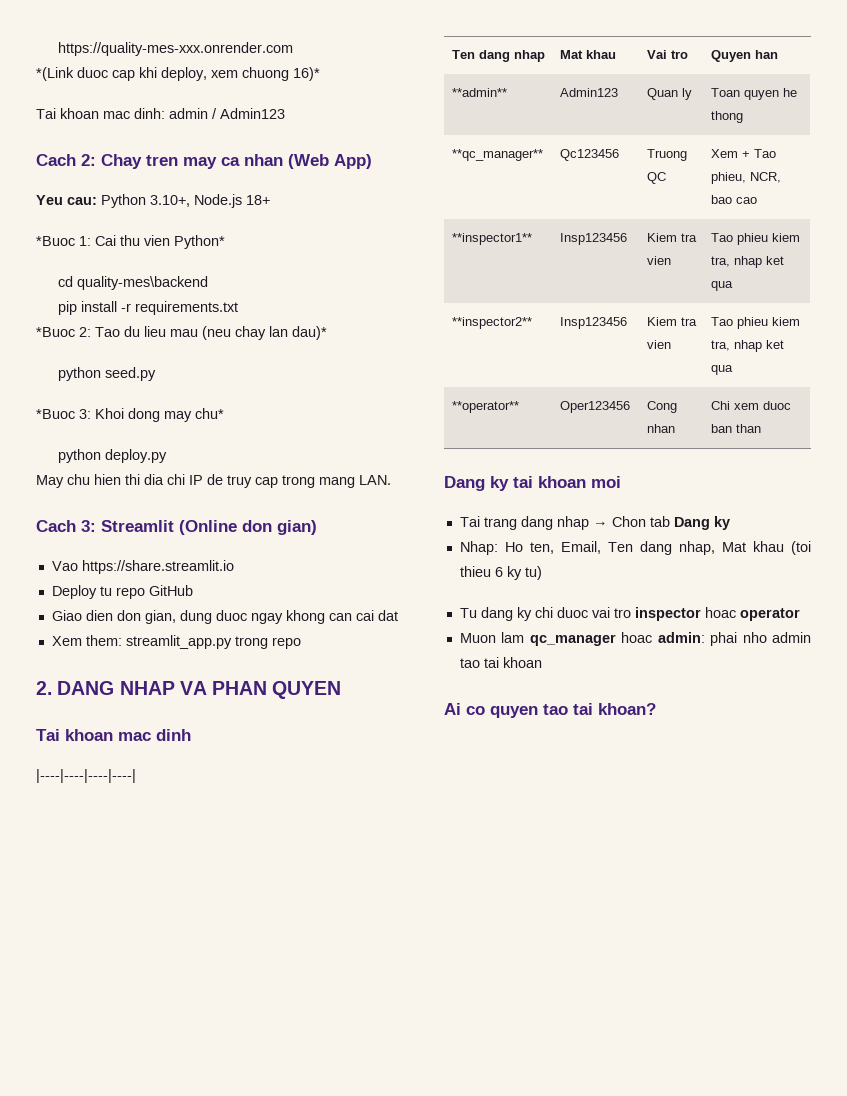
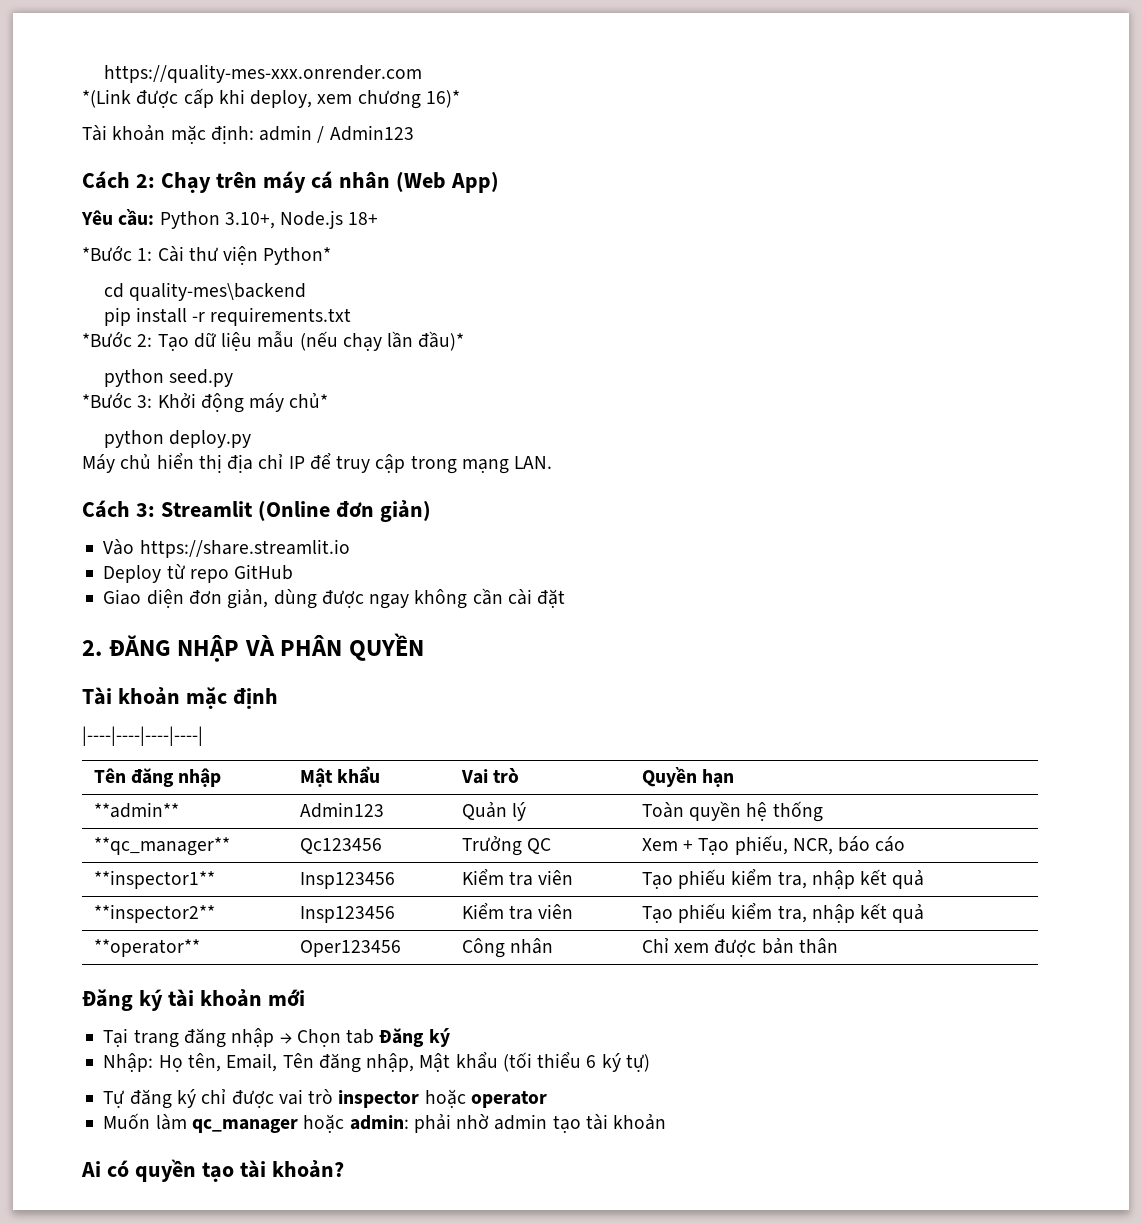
[77,67,135,81] duoc cap -> [136,88,214,108] được cấp
[242,67,289,81] chuong -> [357,90,421,109] chương
[36,108,165,119] Tai khoan mac dinh: -> [82,125,254,144] Tài khoản mặc định:
[36,154,283,169] Cach 2: Chay tren may ca nhan -> [82,171,390,193] Cách 2: Chạy trên máy cá nhân
[36,195,97,205] Yeu cau: -> [81,209,155,226] Yêu cầu:
[36,235,170,246] *Buoc 1: Cai thu vien -> [82,246,259,265] *Bước 1: Cài thư viện
[36,326,327,340] [58,367,157,381] [36,408,224,422] [58,449,168,463] [36,474,355,488] *Buoc 2: Tao du lieu mau (neu chay lan dau)* // python seed.py // *Buoc 3: Khoi dong may chu* // python deploy.py // May chu hien thi dia chi IP de truy cap trong mang -> [82,331,465,351] [103,369,233,387] [82,393,329,413] [103,430,251,448] [82,453,509,474] *Bước 2: Tạo dữ liệu mẫu (nếu chạy lần đầu)* // python seed.py // *Bước 3: Khởi động máy chủ* // python deploy.py // Máy chủ hiển thị địa chỉ IP để truy cập trong mạng
[36,520,76,532] Cach -> [82,500,130,518] Cách
[242,520,317,535] [51,561,78,571] don gian) // Vao -> [335,500,431,522] [103,539,135,555] đơn giản) // Vào
[99,586,112,596] tu -> [166,564,185,579] từ
[85,610,398,624] [51,635,301,649] [36,681,342,699] [36,729,191,741] [36,769,136,783] [451,50,545,62] [559,50,616,59] [646,50,688,59] [710,50,778,62] [451,88,507,97] [559,88,618,97] [646,88,692,100] [710,88,797,100] [710,111,743,123] dien don gian, dung duoc ngay khong can cai dat // Xem them: streamlit_app.py trong repo // 2. DANG NHAP VA PHAN QUYEN // Tai khoan mac dinh // |----|----|----|----| // Ten dang nhap | Mat khau | Vai tro | Quyen han // **admin** | Admin123 | Quan ly | Toan quyen he thong -> [146,588,566,609] [82,633,425,662] [82,687,278,709] [82,726,203,746] [93,768,222,788] [299,766,381,788] [460,768,520,784] [641,767,735,788] [93,802,179,818] [299,802,384,818] [461,802,527,821] [641,801,823,822] diện đơn giản, dùng được ngay không cần cài đặt // 2. ĐĂNG NHẬP VÀ PHÂN QUYỀN // Tài khoản mặc định // |----|----|----|----| // Tên đăng nhập | Mật khẩu | Vai trò | Quyền hạn // **admin** | Admin123 | Quản lý | Toàn quyền hệ thống
[646,149,687,161] Truong -> [461,836,522,856] Trưởng
[753,149,776,158] [710,172,781,184] [710,195,757,204] [451,233,532,245] [559,233,627,245] [646,233,697,242] [646,256,671,265] [710,233,800,245] [710,256,784,268] [710,281,733,291] [451,317,532,329] [559,317,627,329] [646,317,697,326] [646,340,671,349] [710,317,800,329] [710,340,784,352] [710,365,733,375] [451,401,519,413] [559,401,630,413] [646,401,677,413] [646,424,675,433] [710,401,791,410] [710,424,761,433] [444,476,621,491] [459,516,730,530] [459,541,811,555] [459,566,542,580] [459,607,800,621] [459,632,811,646] [459,657,542,668] [444,703,656,718] Tao phieu, NCR, bao cao // **inspector1** | Insp123456 | Kiem tra vien | Tao phieu kiem tra, nhap ket qua // **inspector2** | Insp123456 | Kiem tra vien | Tao phieu kiem tra, nhap ket qua // **operator** | Oper123456 | Cong nhan | Chi xem duoc ban than // Dang ky tai khoan moi // Tai trang dang nhap → Chon tab Dang ky // Nhap: Ho ten, Email, Ten dang nhap, Mat khau (toi thieu 6 ky tu) // Tu dang ky chi duoc vai tro inspector hoac operator // Muon lam qc_manager hoac admin: phai nho admin tao tai khoan // Ai co quyen tao tai khoan? -> [698,835,906,855] [93,870,215,889] [299,872,395,889] [461,869,574,886] [641,869,925,889] [93,904,215,923] [299,906,395,923] [461,903,574,920] [641,903,925,923] [93,939,200,957] [299,940,401,957] [461,938,554,958] [641,938,838,957] [82,989,305,1011] [103,1028,450,1048] [103,1052,650,1073] [103,1089,547,1109] [103,1113,667,1133] [81,1159,344,1182] Tạo phiếu, NCR, báo cáo // **inspector1** | Insp123456 | Kiểm tra viên | Tạo phiếu kiểm tra, nhập kết quả // **inspector2** | Insp123456 | Kiểm tra viên | Tạo phiếu kiểm tra, nhập kết quả // **operator** | Oper123456 | Công nhân | Chỉ xem được bản thân // Đăng ký tài khoản mới // Tại trang đăng nhập → Chọn tab Đăng ký // Nhập: Họ tên, Email, Tên đăng nhập, Mật khẩu (tối thiểu 6 ký tự) // Tự đăng ký chỉ được vai trò inspector hoặc operator // Muốn làm qc_manager hoặc admin: phải nhờ admin tạo tài khoản // Ai có quyền tạo tài khoản?

